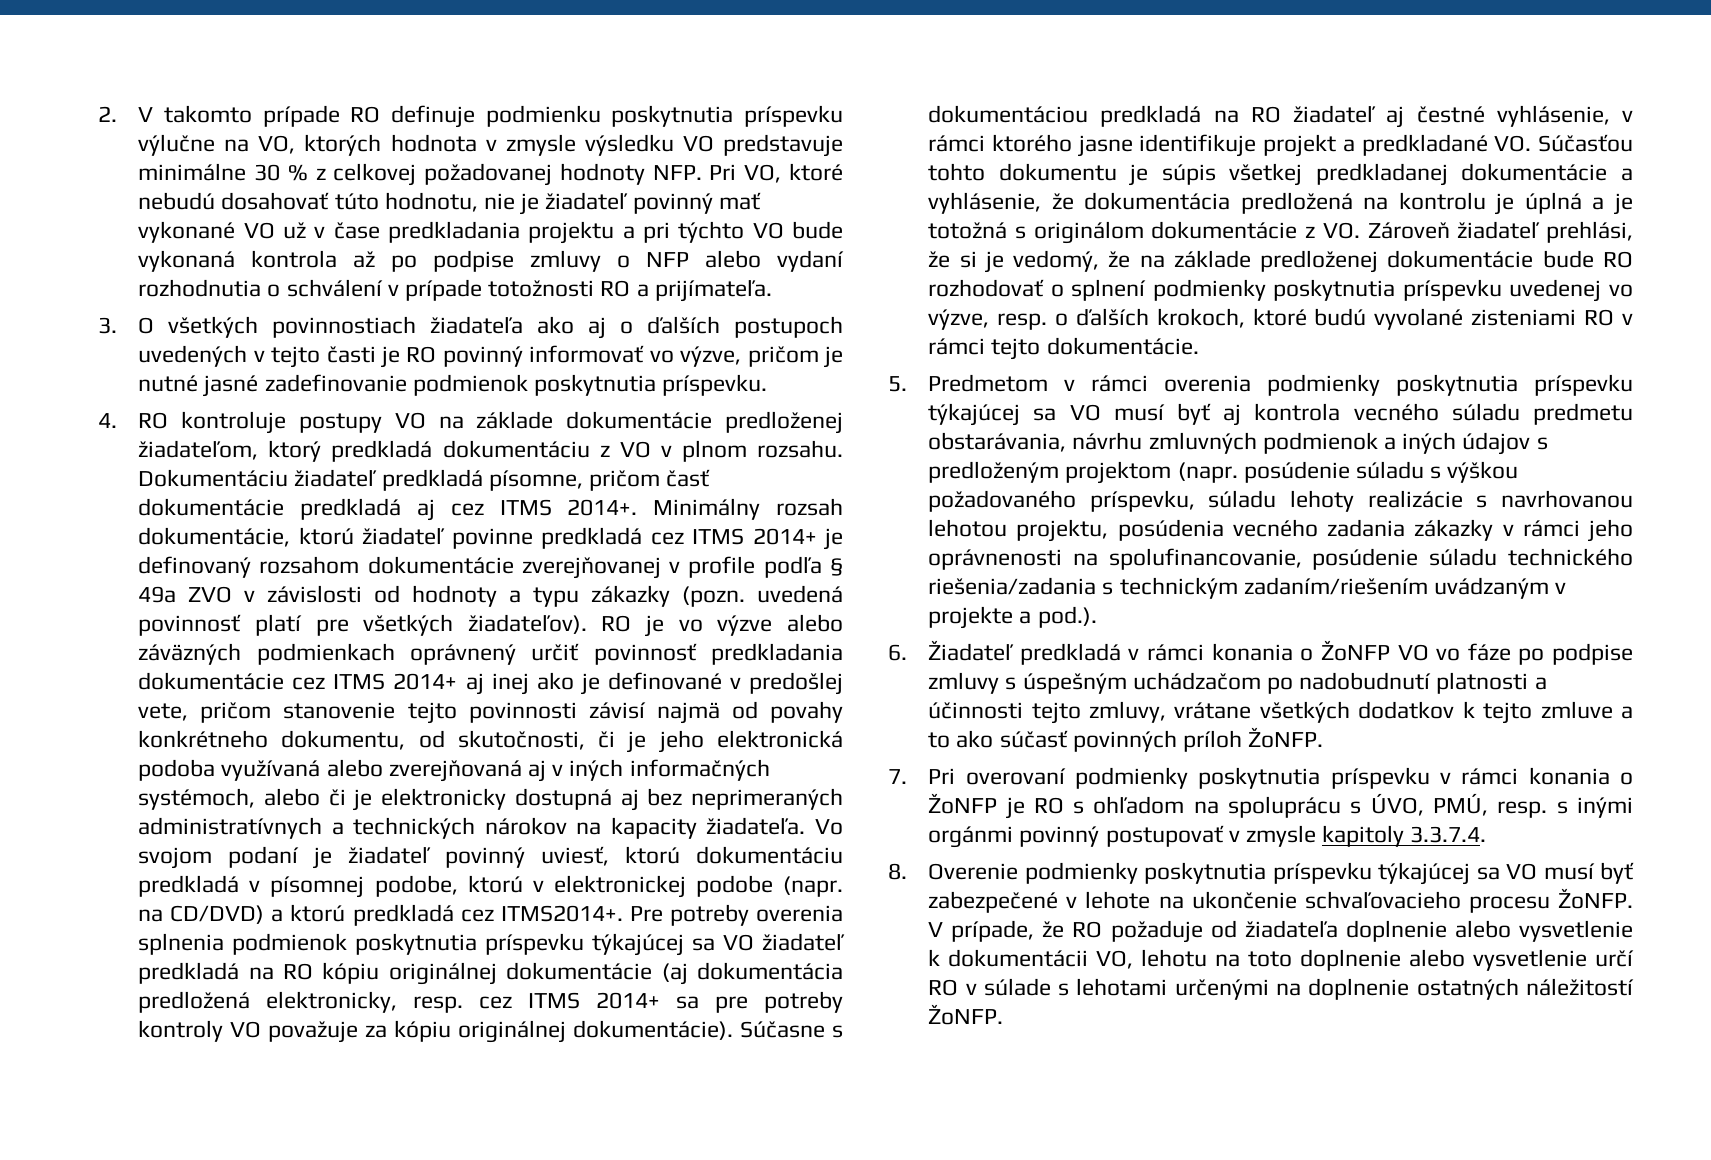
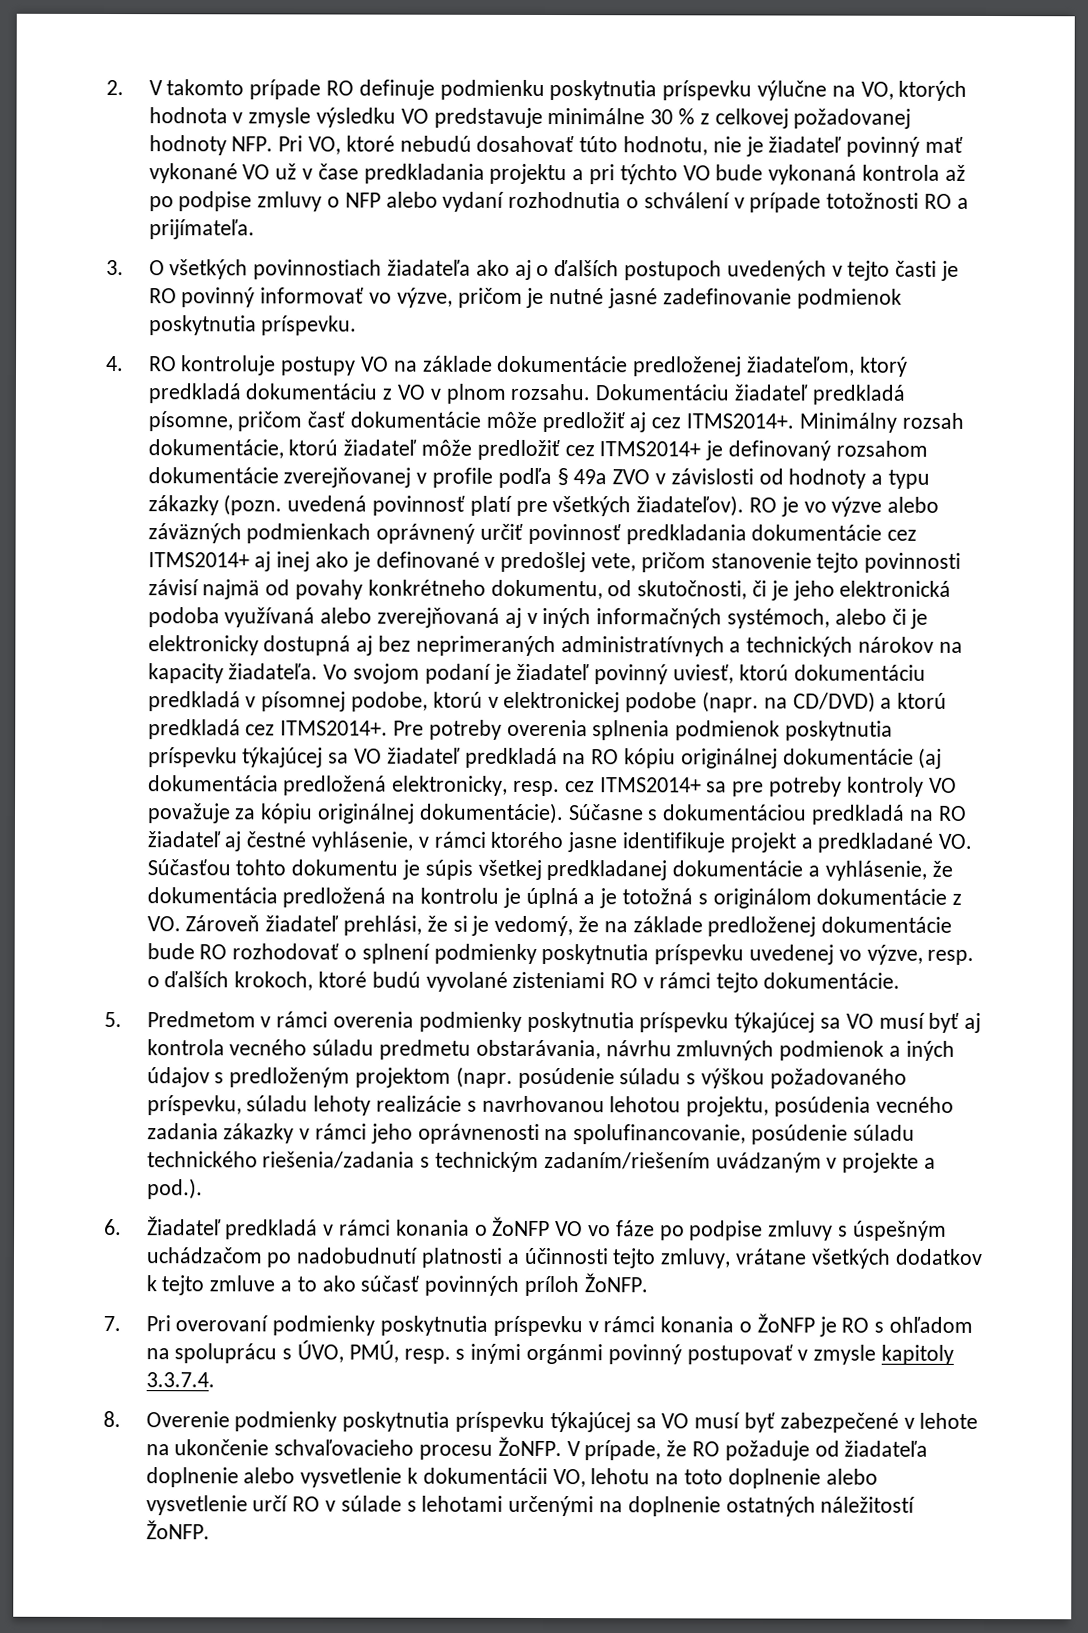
[300,498,638,521] predkladá aj cez ITMS 2014+. -> [485,411,794,433] môže predložiť aj cez ITMS2014+.
[451,527,817,549] povinne predkladá cez ITMS 2014+ -> [420,439,702,461] môže predložiť cez ITMS2014+
[333,673,458,690] ITMS 2014+ -> [147,552,250,568] ITMS2014+
[528,992,661,1009] ITMS 2014+ -> [599,777,702,793] ITMS2014+

